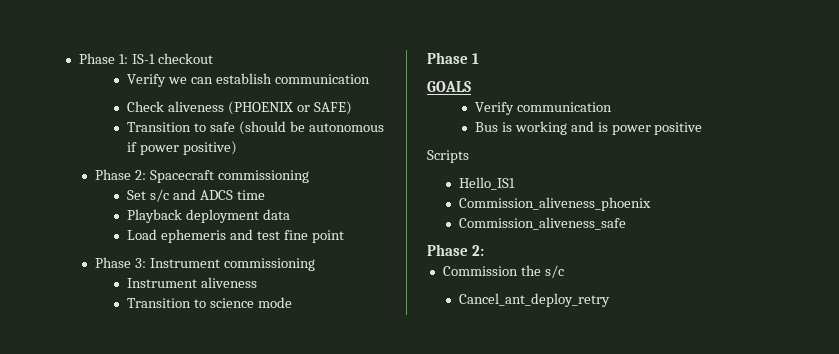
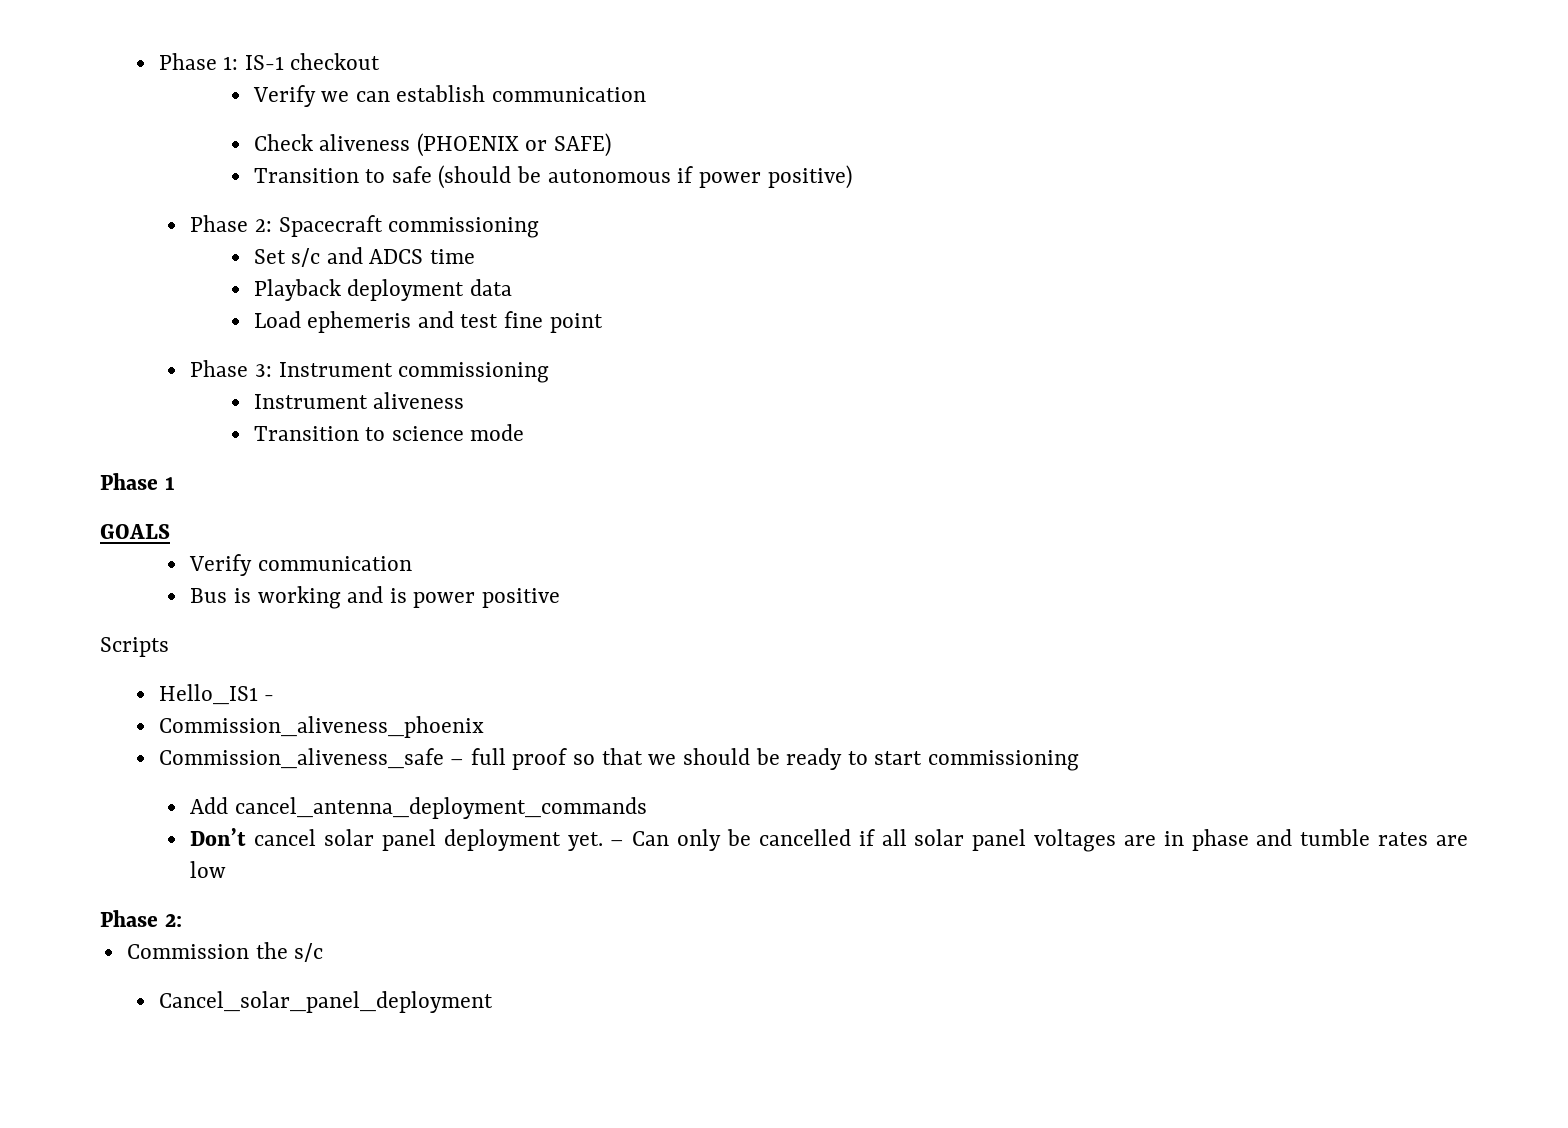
(515, 183) none -> [264,695,275,701] -
(626, 223) none -> [450,748,1079,771] [190,797,647,819] [190,828,1468,852] [190,861,227,878] – full proof so that we should be ready to start commissioning // Add cancel_antenna_deployment_commands // Don’t cancel solar panel deployment yet. – Can only be cancelled if all solar panel voltages are in phase and tumble rates are low
[458,293,610,307] Cancel_ant_deploy_retry -> [158,991,493,1013] Cancel_solar_panel_deployment

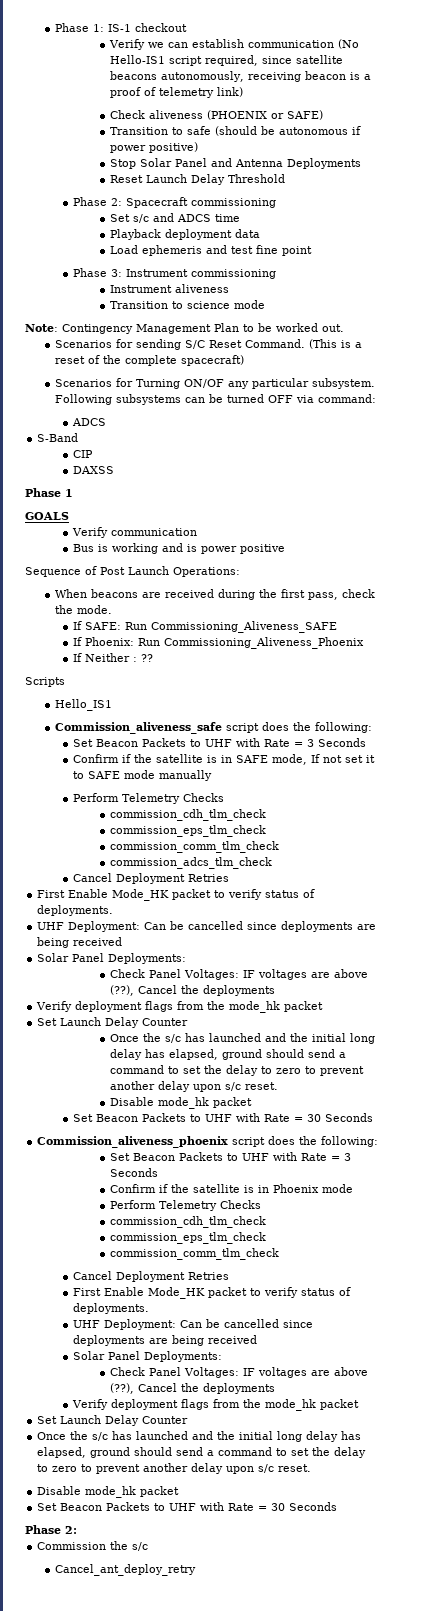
(647, 94) none -> [337,39,359,49] [109,55,343,66] [109,71,371,82] [109,87,243,98] (No Hello-IS1 script required, since satellite beacons autonomously, receiving beacon is a proof of telemetry link)
(852, 177) none -> [109,158,361,169] [109,174,285,185] // Stop Solar Panel and Antenna Deployments // Reset Launch Delay Threshold
(525, 432) none -> [25,323,344,334] [55,339,363,350] [55,355,245,366] [55,378,376,389] [55,394,377,405] [72,418,107,426] [37,433,79,442] [73,450,94,458] [73,466,115,474] // Note: Contingency Management Plan to be worked out. // Scenarios for sending S/C Reset Command. (This is a reset of the complete spacecraft) // Scenarios for Turning ON/OF any particular subsystem. Following subsystems can be turned OFF via command: // ADCS // S-Band // CIP // DAXSS
[100,637,169,657] [158,684,275,705] [158,716,484,738] [158,748,1079,771] [190,797,647,819] [190,828,1468,852] [190,861,227,878] Scripts // Hello_IS1 - // Commission_aliveness_phoenix // Commission_aliveness_safe – full proof so that we should be ready to start commissioning // Add cancel_antenna_deployment_commands // Don’t cancel solar panel deployment yet. – Can only be cancelled if all solar panel voltages are in phase and tumble rates are low -> [25,566,240,577] [55,589,376,600] [55,605,113,614] [73,621,338,633] [73,637,365,649] [73,653,154,662] [25,677,65,687] [55,699,113,711] [55,722,373,734] [73,738,367,747] [73,754,376,765] [73,770,213,781] [73,793,225,804] [109,809,266,821] [109,825,266,837] [109,841,279,853] [109,857,272,869] [73,873,230,884] [37,889,316,901] [37,905,114,916] [37,921,377,932] [37,937,123,948] [37,953,187,964] [109,969,368,980] [109,985,275,996] [36,1001,324,1013] [37,1017,189,1028] [109,1033,375,1044] [109,1049,346,1060] [109,1065,364,1076] [109,1081,278,1092] [109,1097,252,1109] [73,1113,374,1122] [37,1136,379,1148] [109,1152,351,1161] [109,1168,158,1177] [109,1184,353,1193] [109,1200,261,1211] [109,1216,266,1228] [109,1232,266,1244] [109,1248,279,1260] [73,1271,230,1282] [73,1287,352,1299] [73,1303,150,1314] [73,1319,314,1330] [73,1335,258,1346] [73,1351,223,1362] [109,1367,368,1378] [109,1383,275,1394] [72,1399,360,1411] [37,1415,189,1426] [37,1431,362,1442] [37,1447,367,1458] [37,1463,312,1474] [37,1486,180,1498] [37,1502,338,1511] Sequence of Post Launch Operations: // When beacons are received during the first pass, check the mode. // If SAFE: Run Commissioning_Aliveness_SAFE // If Phoenix: Run Commissioning_Aliveness_Phoenix // If Neither : ?? // Scripts // Hello_IS1 // Commission_aliveness_safe script does the following: // Set Beacon Packets to UHF with Rate = 3 Seconds // Confirm if the satellite is in SAFE mode, If not set it to SAFE mode manually // Perform Telemetry Checks // commission_cdh_tlm_check // commission_eps_tlm_check // commission_comm_tlm_check // commission_adcs_tlm_check // Cancel Deployment Retries // First Enable Mode_HK packet to verify status of deployments. // UHF Deployment: Can be cancelled since deployments are being received // Solar Panel Deployments: // Check Panel Voltages: IF voltages are above (??), Cancel the deployments // Verify deployment flags from the mode_hk packet // Set Launch Delay Counter // Once the s/c has launched and the initial long delay has elapsed, ground should send a command to set the delay to zero to prevent another delay upon s/c reset. // Disable mode_hk packet // Set Beacon Packets to UHF with Rate = 30 Seconds // Commission_aliveness_phoenix script does the following: // Set Beacon Packets to UHF with Rate = 3 Seconds // Confirm if the satellite is in Phoenix mode // Perform Telemetry Checks // commission_cdh_tlm_check // commission_eps_tlm_check // commission_comm_tlm_check // Cancel Deployment Retries // First Enable Mode_HK packet to verify status of deployments. // UHF Deployment: Can be cancelled since deployments are being received // Solar Panel Deployments: // Check Panel Voltages: IF voltages are above (??), Cancel the deployments // Verify deployment flags from the mode_hk packet // Set Launch Delay Counter // Once the s/c has launched and the initial long delay has elapsed, ground should send a command to set the delay to zero to prevent another delay upon s/c reset. // Disable mode_hk packet // Set Beacon Packets to UHF with Rate = 30 Seconds
[158,991,493,1013] Cancel_solar_panel_deployment -> [55,1564,197,1576] Cancel_ant_deploy_retry

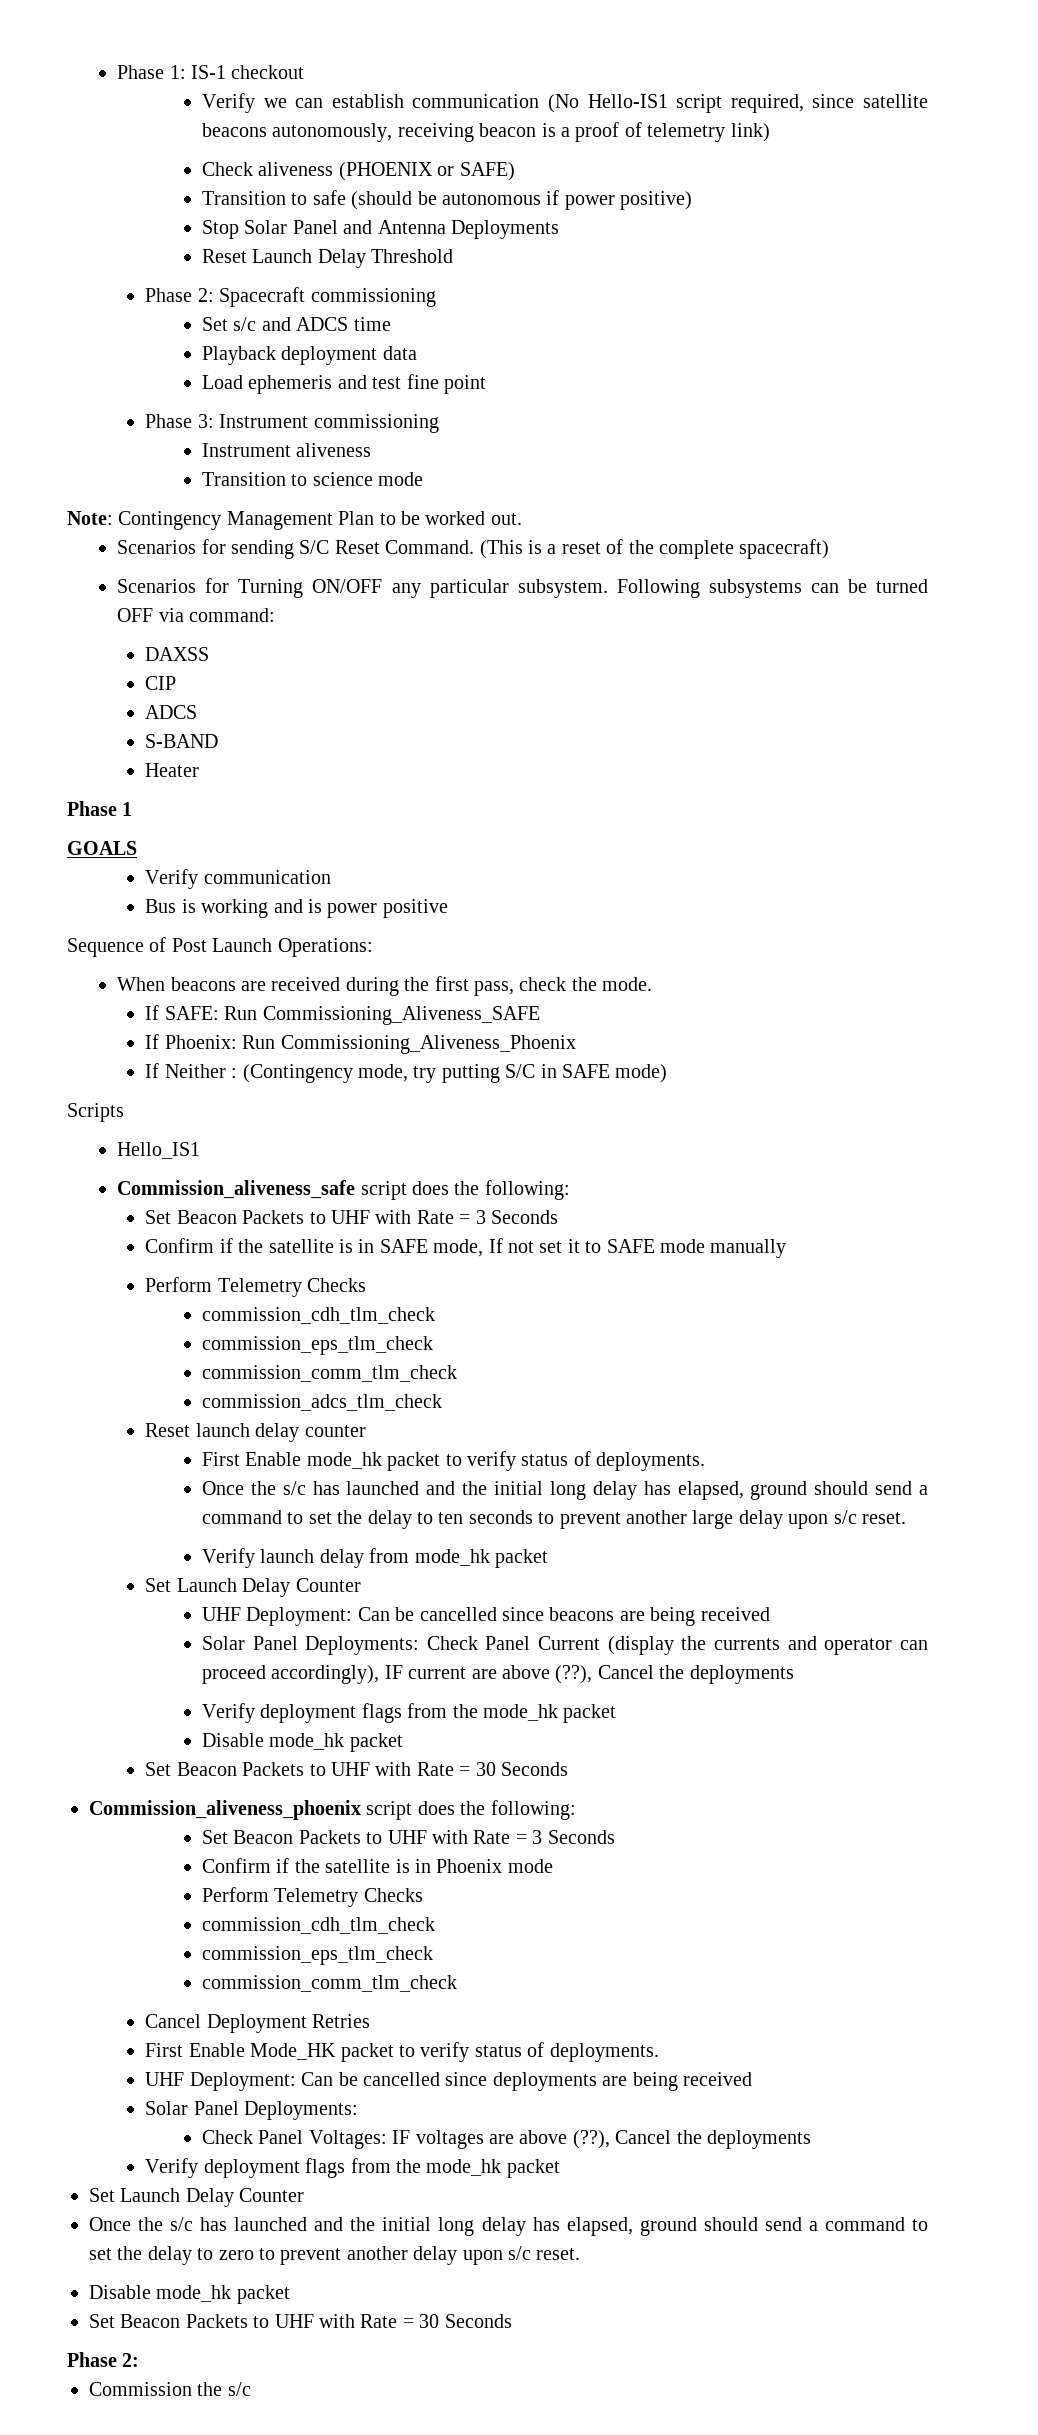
[184,379,225,388] ON/OF -> [312,579,383,593] ON/OFF
[72,418,107,426] [37,433,79,442] ADCS // S-Band -> [145,647,210,661] DAXSS
[73,466,115,474] DAXSS -> [145,705,198,719] [145,734,219,748] [145,763,200,777] ADCS // S-BAND // Heater
[141,654,154,662] ?? -> [242,1064,668,1083] (Contingency mode, try putting S/C in SAFE mode)
[73,873,230,884] [37,889,316,901] [37,905,114,916] [37,921,377,932] [37,937,123,948] [37,953,187,964] [109,969,368,980] [109,985,275,996] [36,1001,324,1013] [37,1017,189,1028] Cancel Deployment Retries // First Enable Mode_HK packet to verify status of deployments. // UHF Deployment: Can be cancelled since deployments are being received // Solar Panel Deployments: // Check Panel Voltages: IF voltages are above (??), Cancel the deployments // Verify deployment flags from the mode_hk packet // Set Launch Delay Counter -> [145,1423,366,1442] [201,1451,706,1471] Reset launch delay counter // First Enable mode_hk packet to verify status of deployments.
[275,1066,364,1076] [109,1081,278,1092] zero to prevent another delay upon s/c reset. -> [438,1510,906,1529] [201,1548,548,1568] [145,1578,361,1597] [201,1607,770,1626] [201,1636,929,1655] [201,1665,794,1684] [201,1703,617,1723] ten seconds to prevent another large delay upon s/c reset. // Verify launch delay from mode_hk packet // Set Launch Delay Counter // UHF Deployment: Can be cancelled since beacons are being received // Solar Panel Deployments: Check Panel Current (display the currents and operator can proceed accordingly), IF current are above (??), Cancel the deployments // Verify deployment flags from the mode_hk packet
[55,1564,197,1576] // Cancel_ant_deploy_retry -> (251, 2389) none

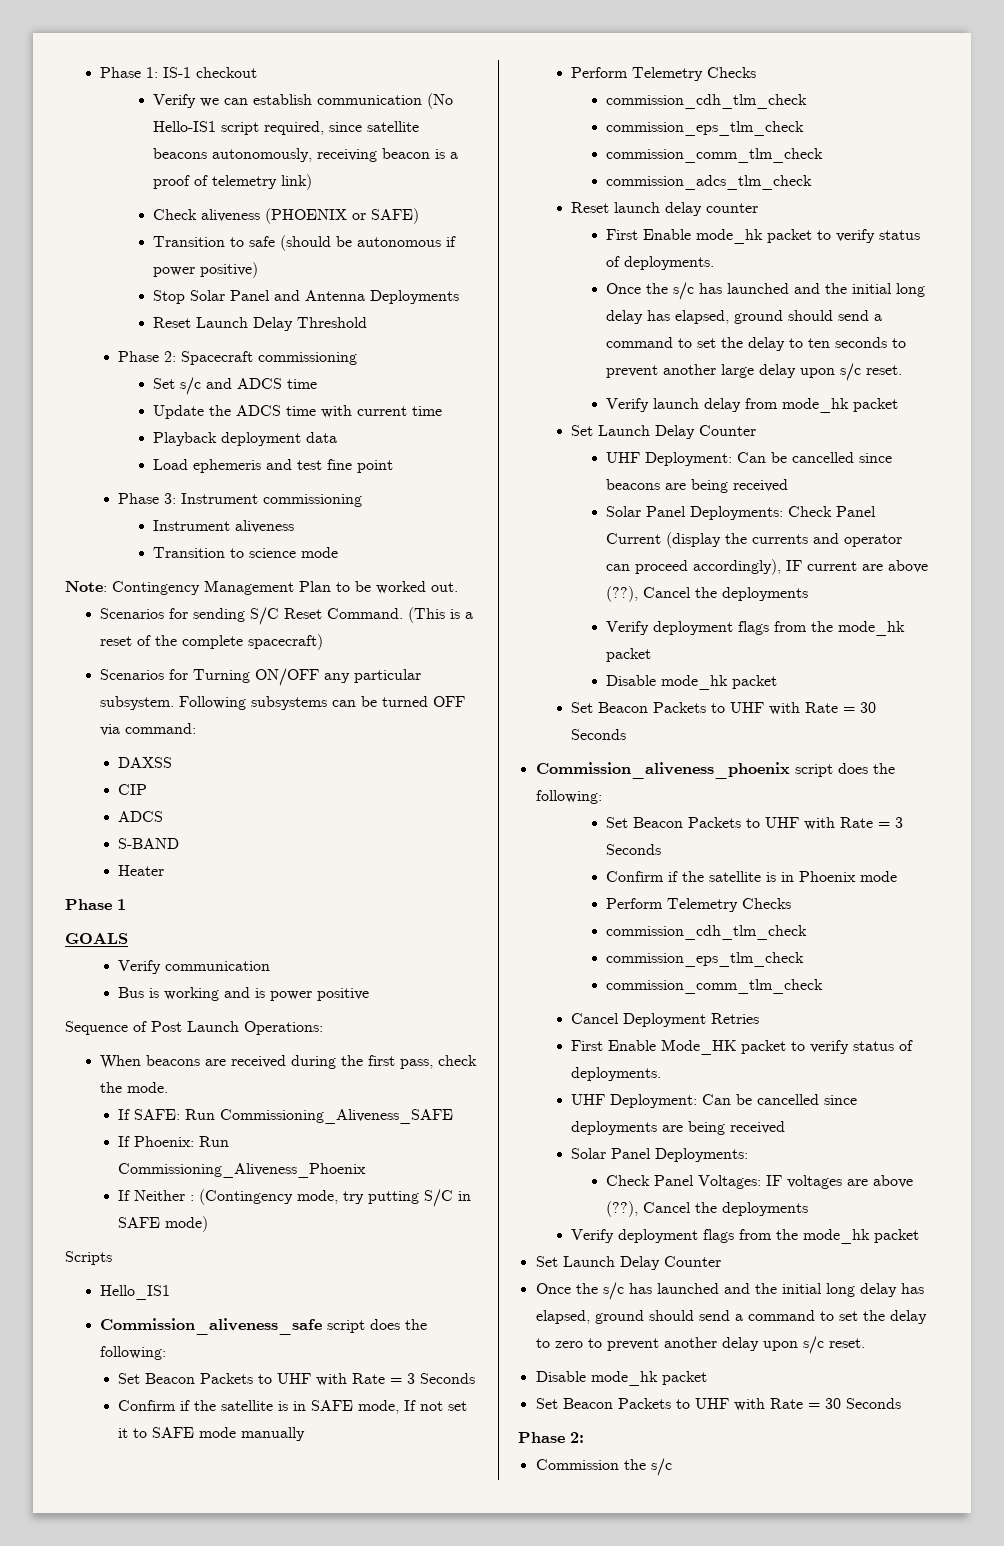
(391, 324) none -> [153,405,443,419] // Update the ADCS time with current time

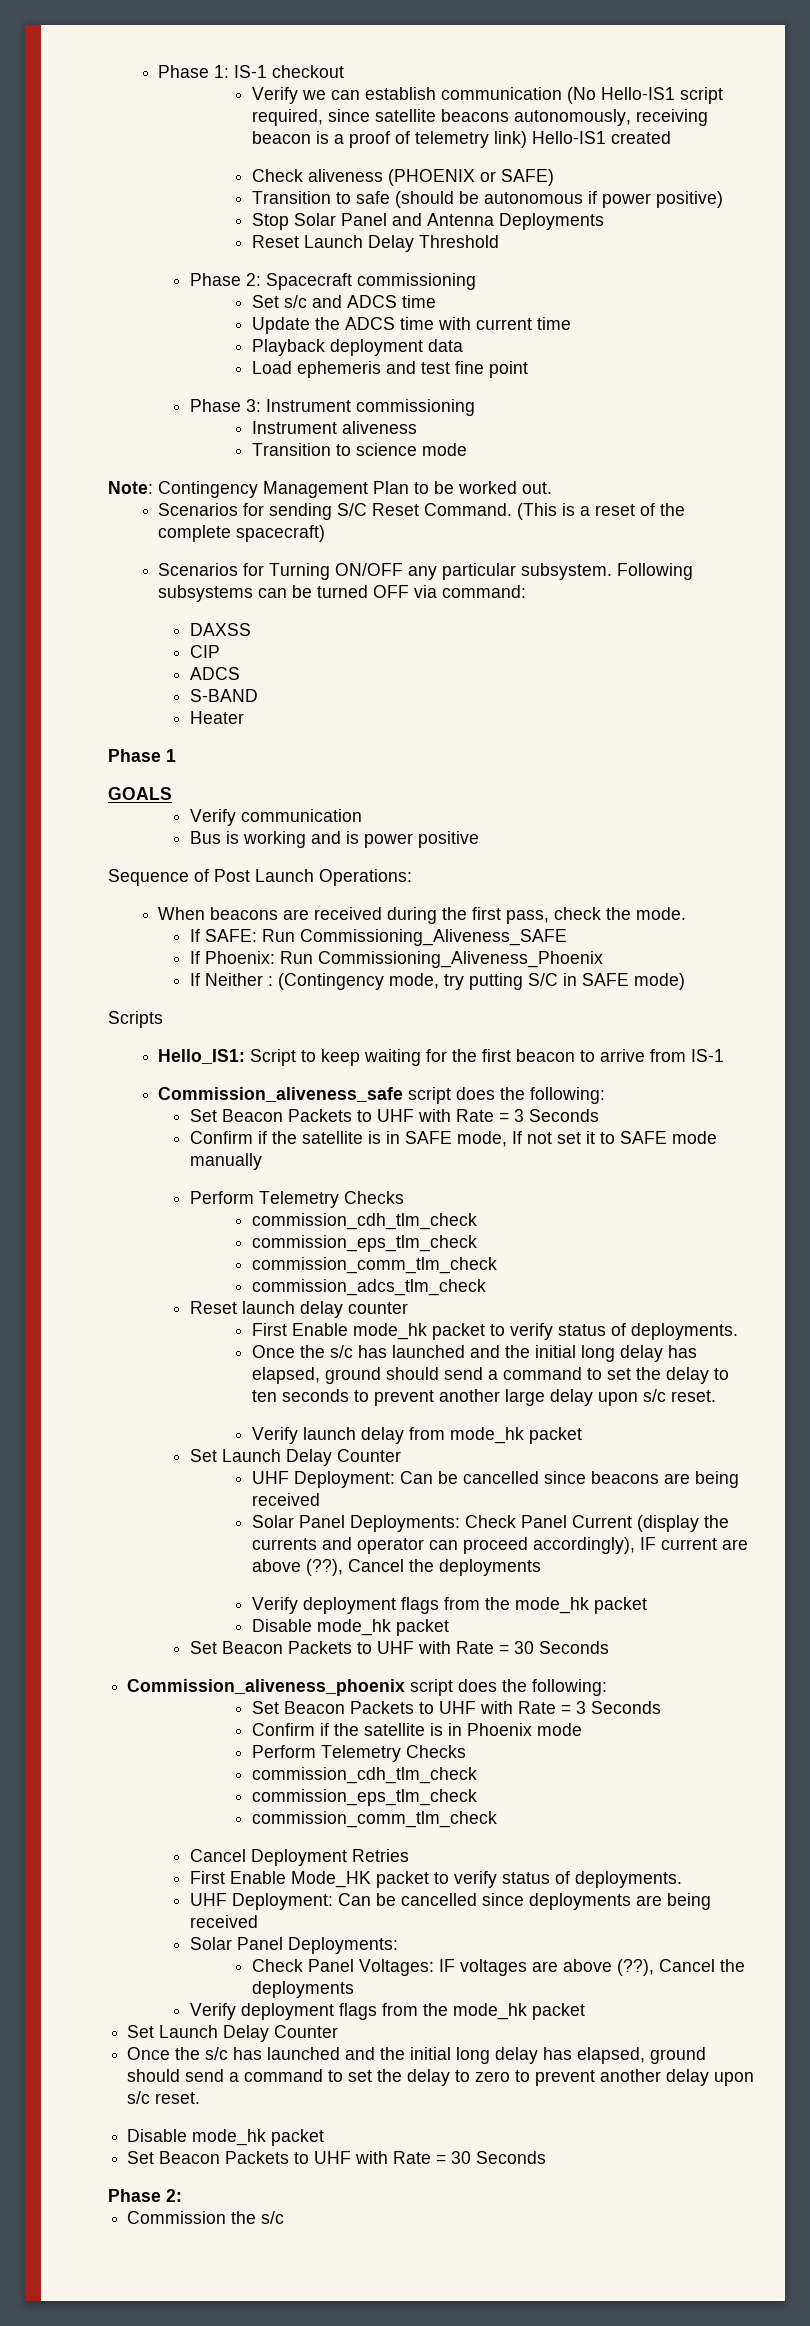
(313, 182) none -> [532,131,672,144] Hello-IS1 created
[100,1285,171,1300] Hello_IS1 -> [158,1049,725,1066] Hello_IS1: Script to keep waiting for the first beacon to arrive from IS-1

